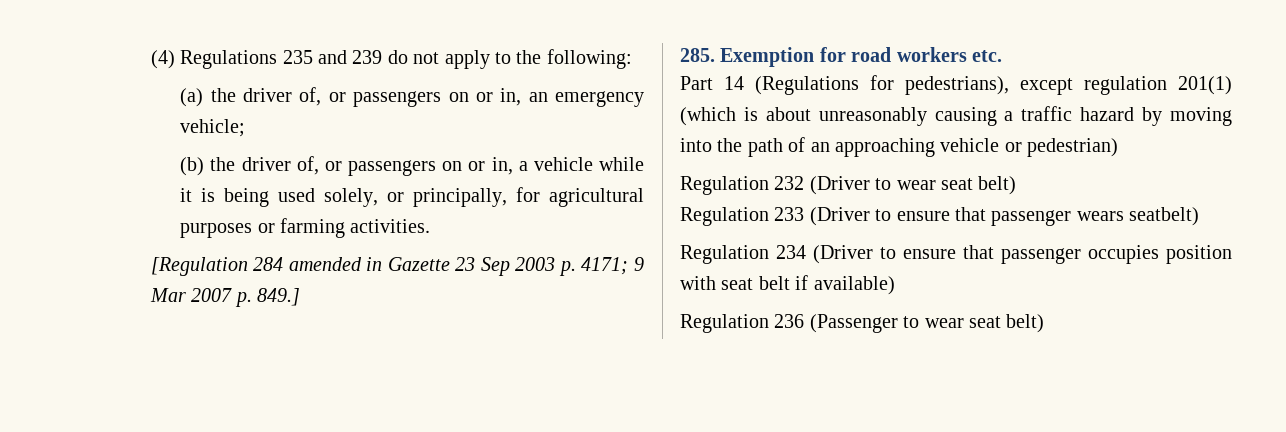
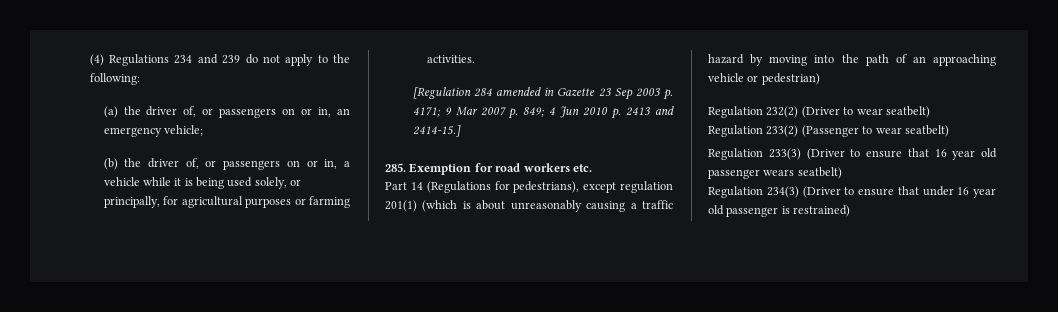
[282,50,313,64] 235 -> [174,55,193,64] 234
[257,288,301,306] 849.] -> [523,106,674,119] [412,125,461,137] 849; 4 Jun 2010 p. 2413 and 2414-15.]
[774,176,805,190] 232 -> [766,106,799,118] 232(2)
[941,176,1017,195] [680,207,986,226] seat belt) // Regulation 233 (Driver to ensure that -> [885,106,930,118] [708,125,949,137] [708,148,997,160] seatbelt) // Regulation 233(2) (Passenger to wear seatbelt) // Regulation 233(3) (Driver to ensure that 16 year old
[776,245,1232,264] [680,275,895,295] [680,314,1045,333] 234 (Driver to ensure that passenger occupies position with seat belt if available) // Regulation 236 (Passenger to wear seat belt) -> [766,186,996,198] [708,205,851,217] 234(3) (Driver to ensure that under 16 year old passenger is restrained)

